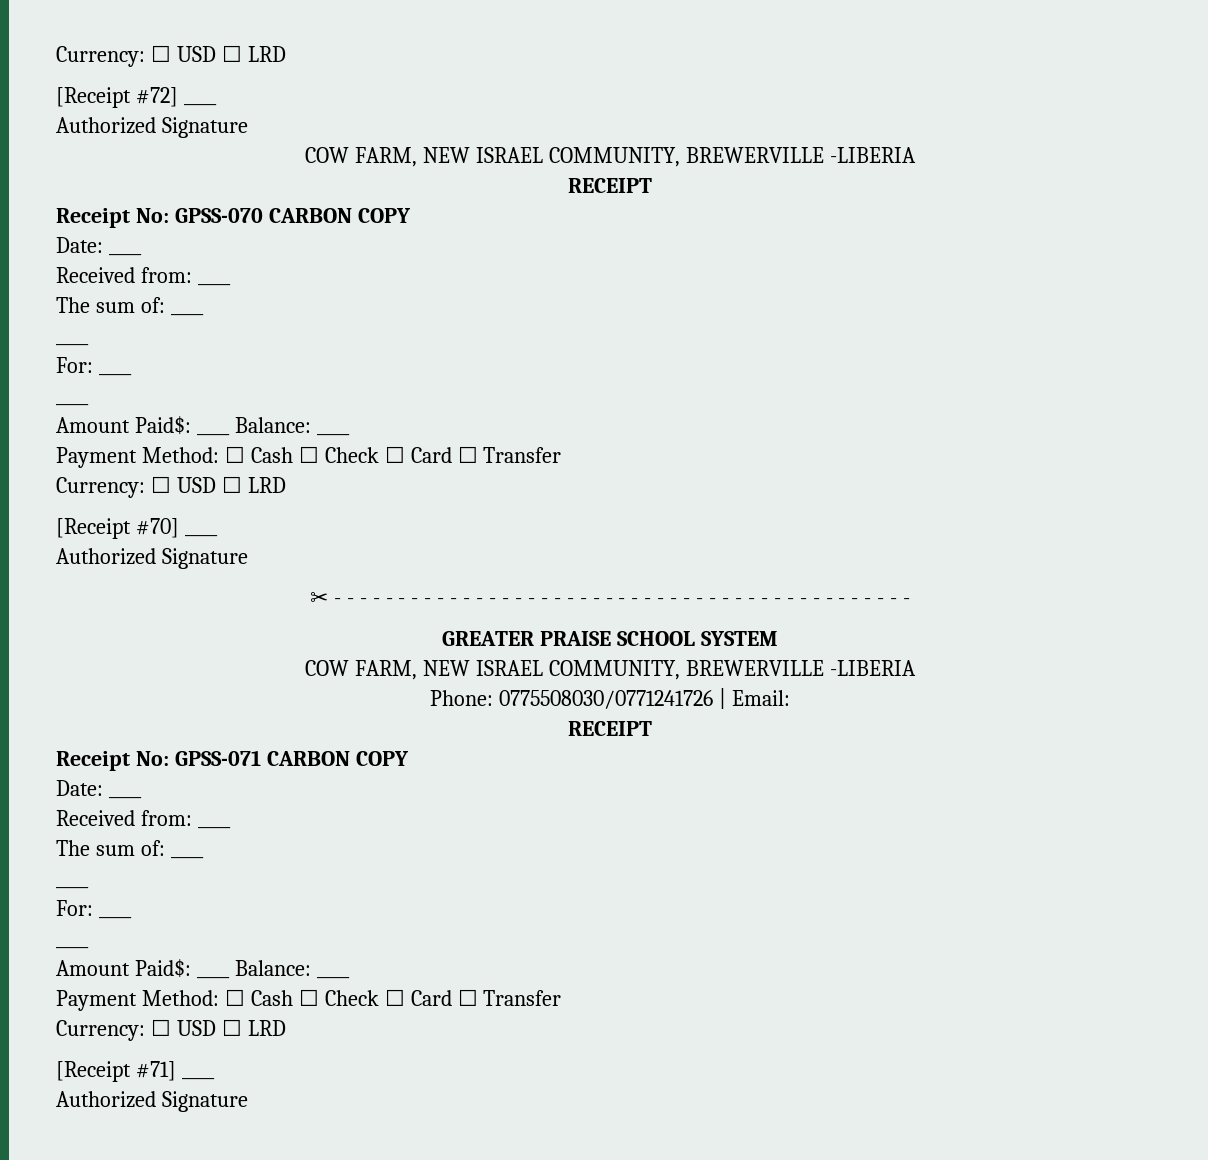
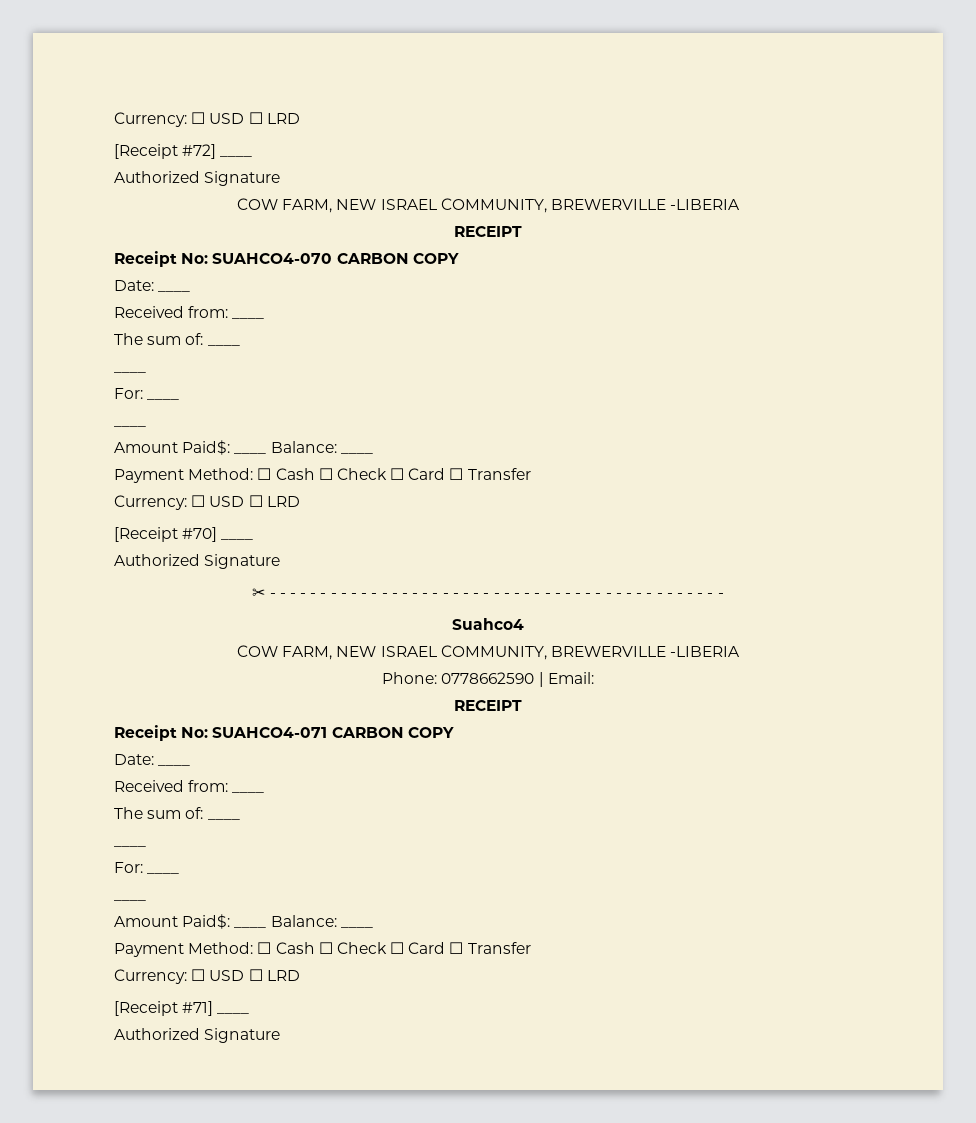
[174,208,263,223] GPSS-070 -> [212,253,333,264] SUAHCO4-070
[442,631,778,646] GREATER PRAISE SCHOOL SYSTEM -> [452,618,524,630] Suahco4
[499,690,714,709] 0775508030/0771241726 -> [441,672,535,684] 0778662590
[174,750,261,766] GPSS-071 -> [212,727,328,738] SUAHCO4-071

